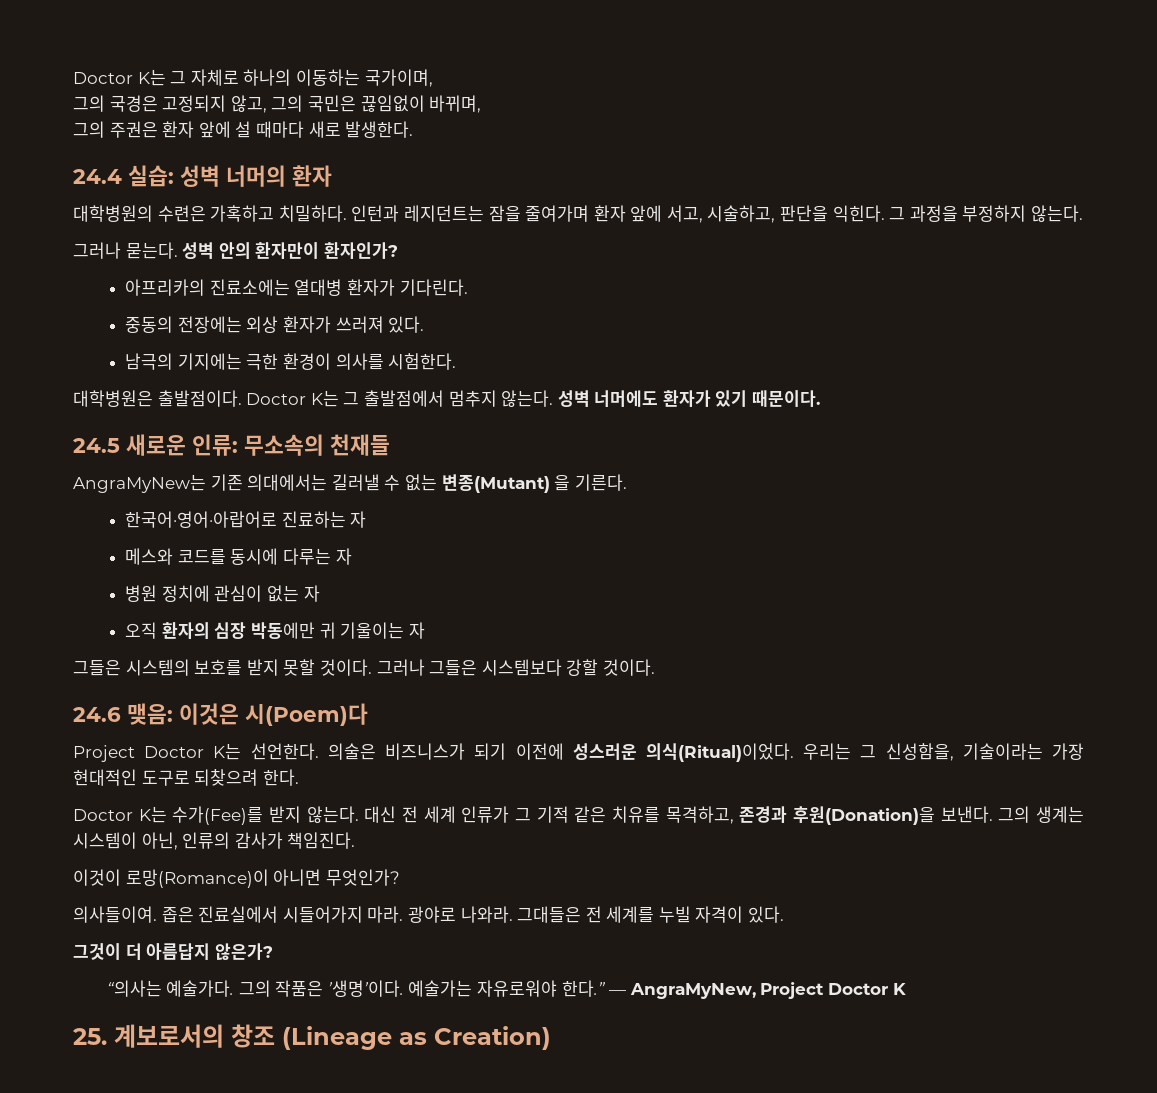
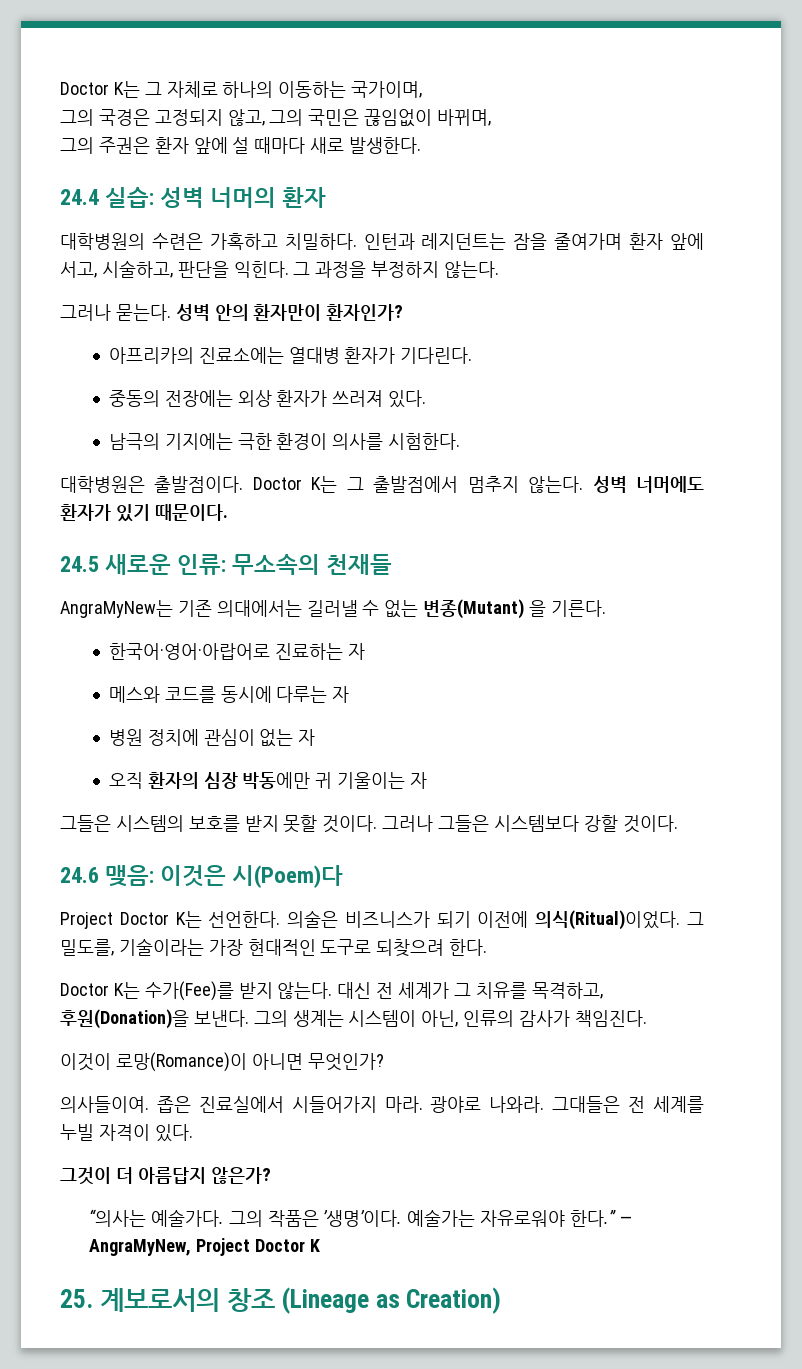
[572,743,954,762] 성스러운 의식(Ritual)이었다. 우리는 그 신성함을, -> [535,910,704,930] [60,939,114,956] 의식(Ritual)이었다. 그 밀도를,
[423,806,607,823] 세계 인류가 그 기적 같은 -> [398,982,471,999] 세계가 그
[739,806,788,823] 존경과 -> (603, 990) none

